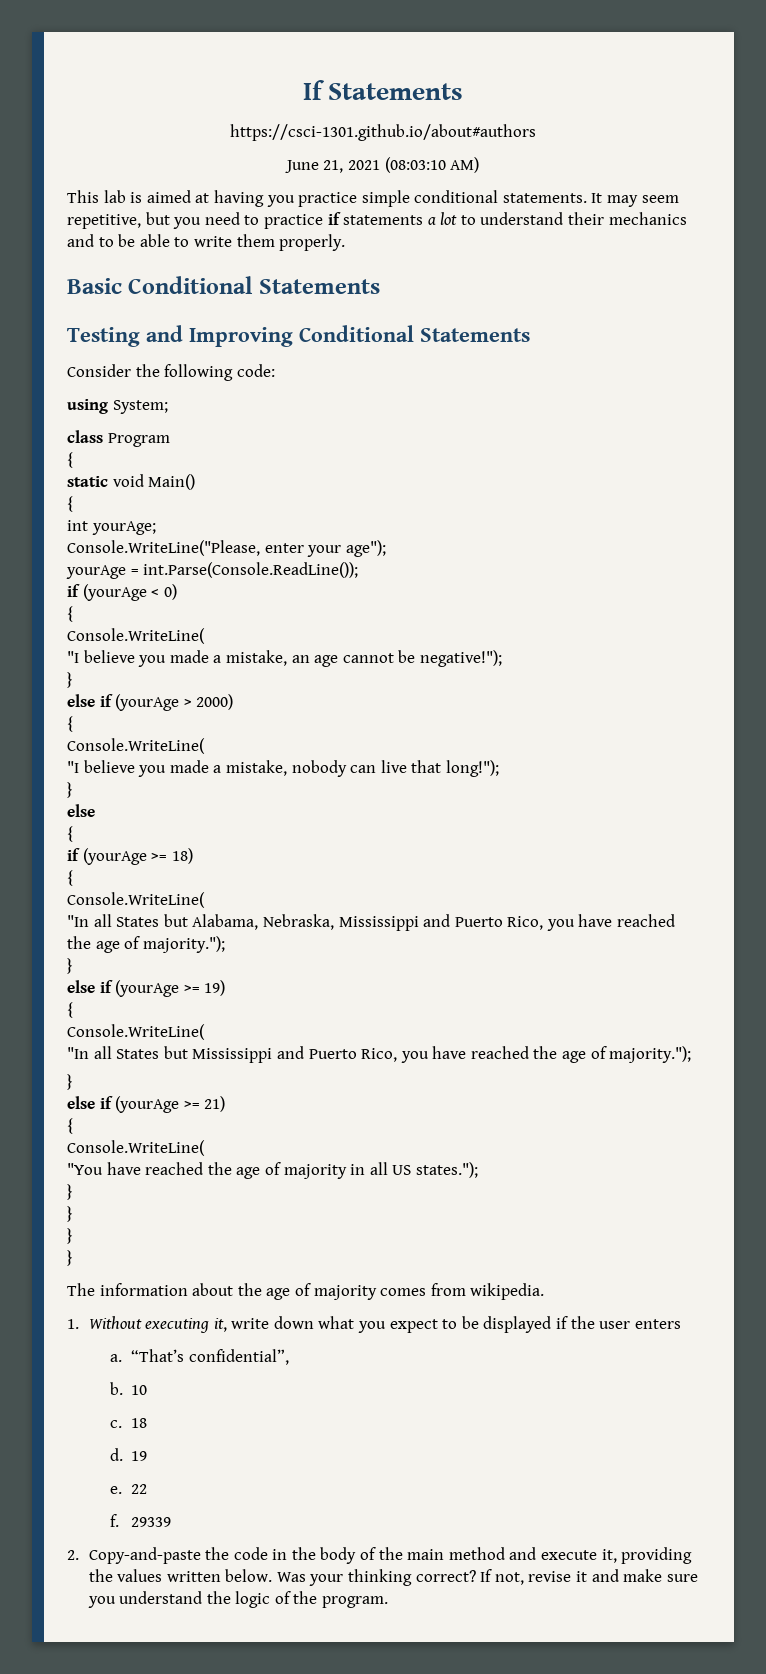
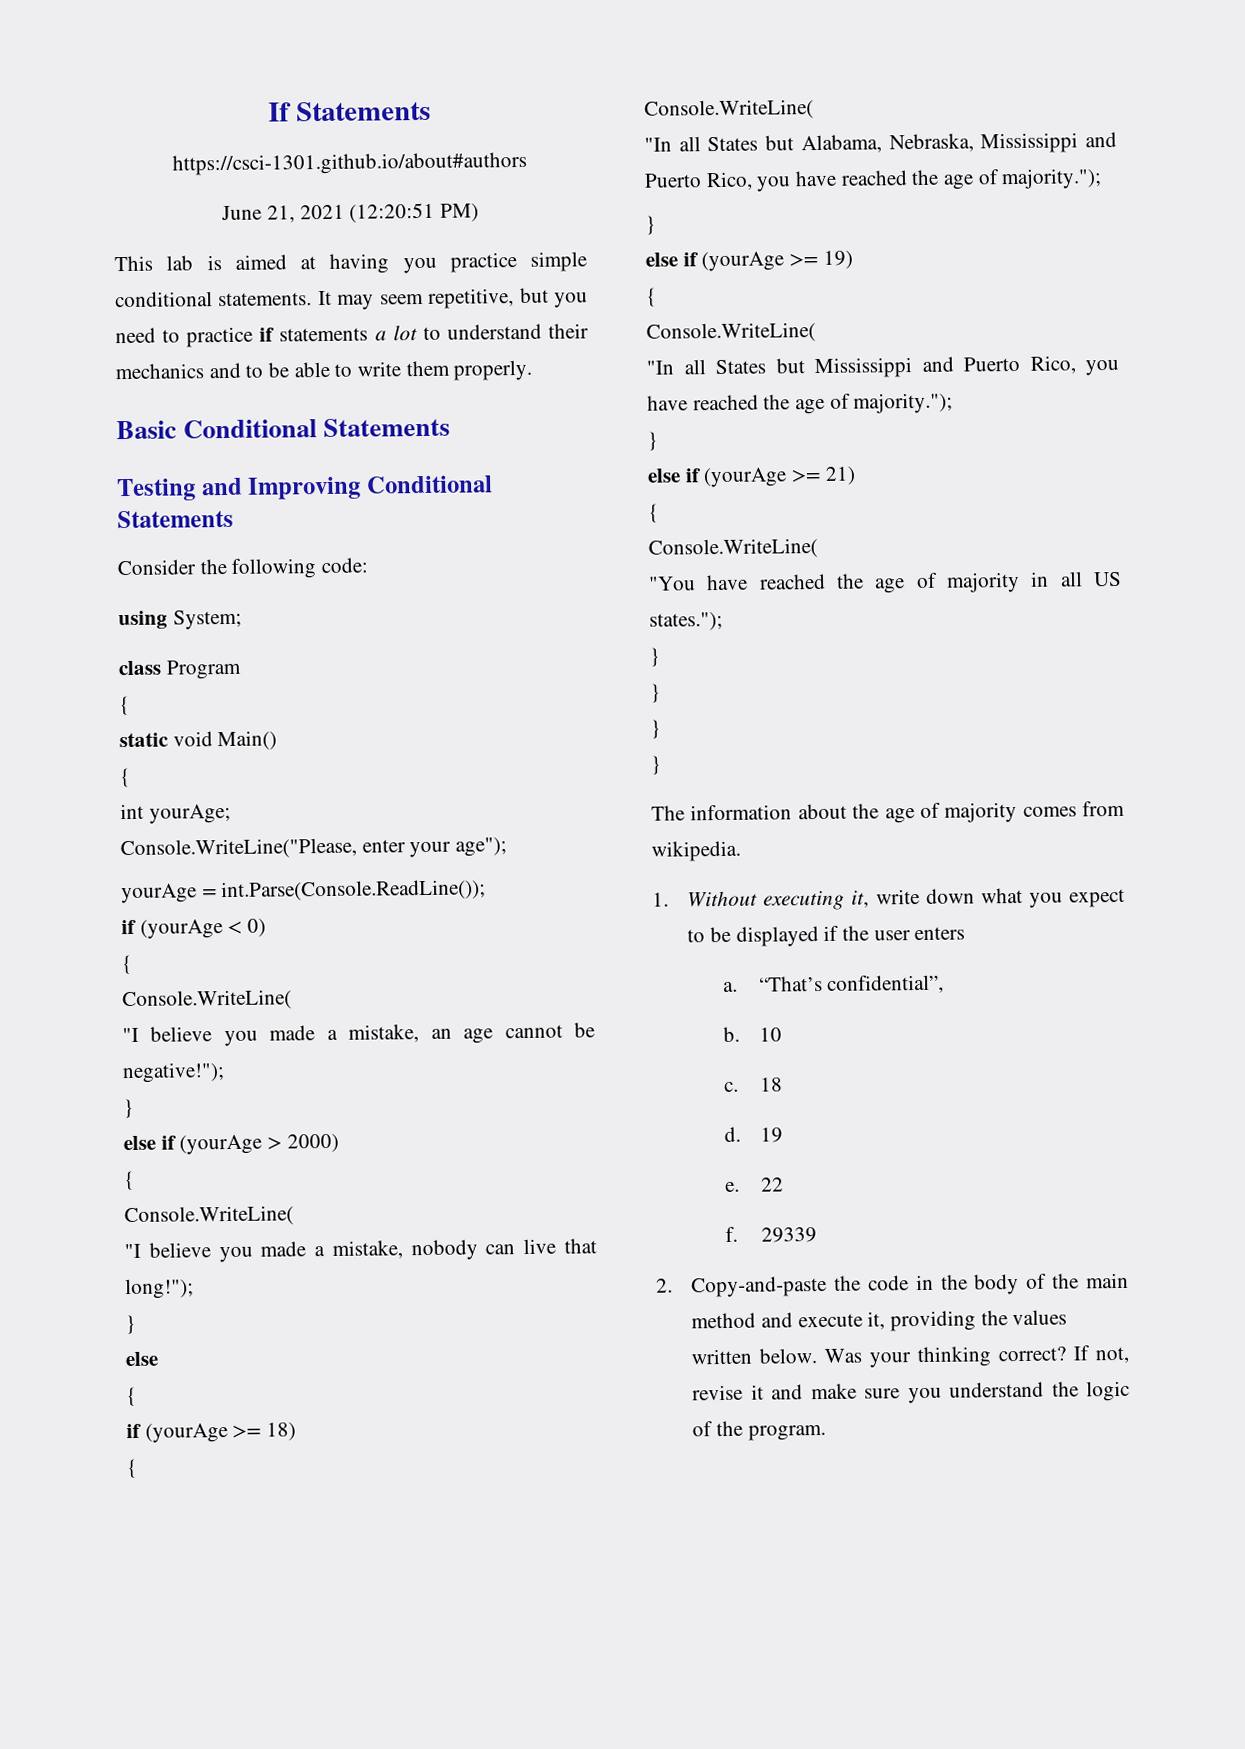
[384,157,480,173] (08:03:10 AM) -> [349,202,479,223] (12:20:51 PM)

